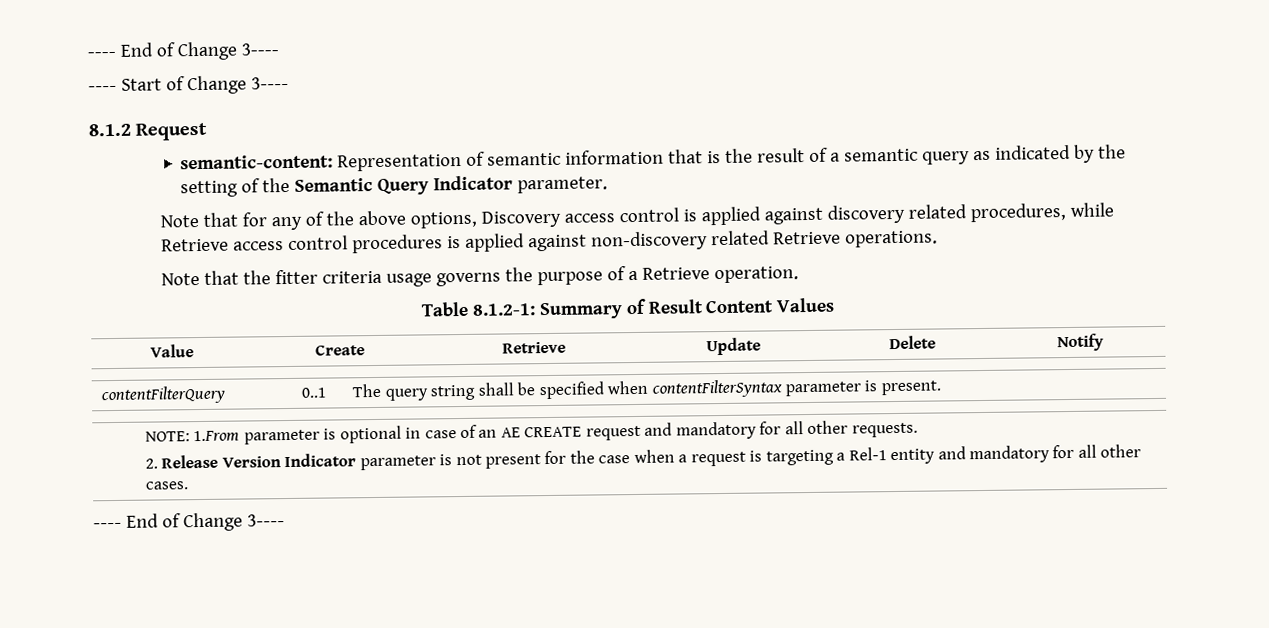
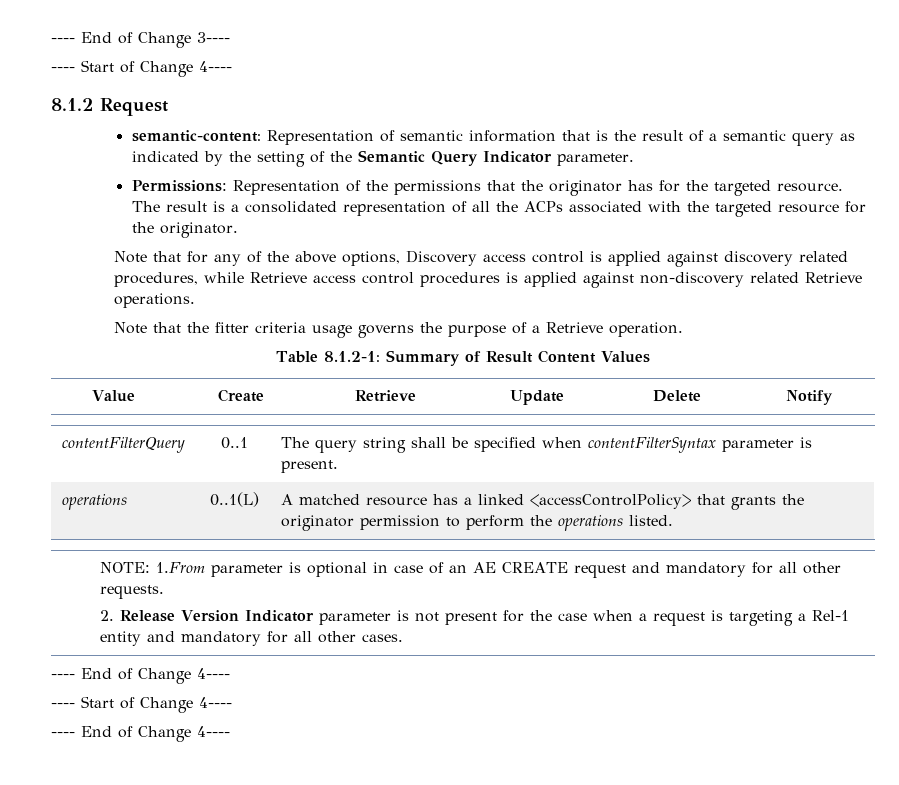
[250,76,289,90] 3---- -> [199,61,232,72] 4----
(609, 185) none -> [131,180,843,196] [131,201,866,217] [131,222,238,238] // Permissions: Representation of the permissions that the originator has for the targeted resource. The result is a consolidated representation of all the ACPs associated with the targeted resource for the originator.
(941, 388) none -> [62,494,128,510] [209,492,259,507] [281,494,805,510] [281,515,674,531] // operations | 0..1(L) | A matched resource has a linked <accessControlPolicy> that grants the originator permission to perform the operations listed.
[246,514,285,527] 3---- -> [197,668,230,679] [51,696,232,713] [51,726,230,742] 4---- // ---- Start of Change 4---- // ---- End of Change 4----

